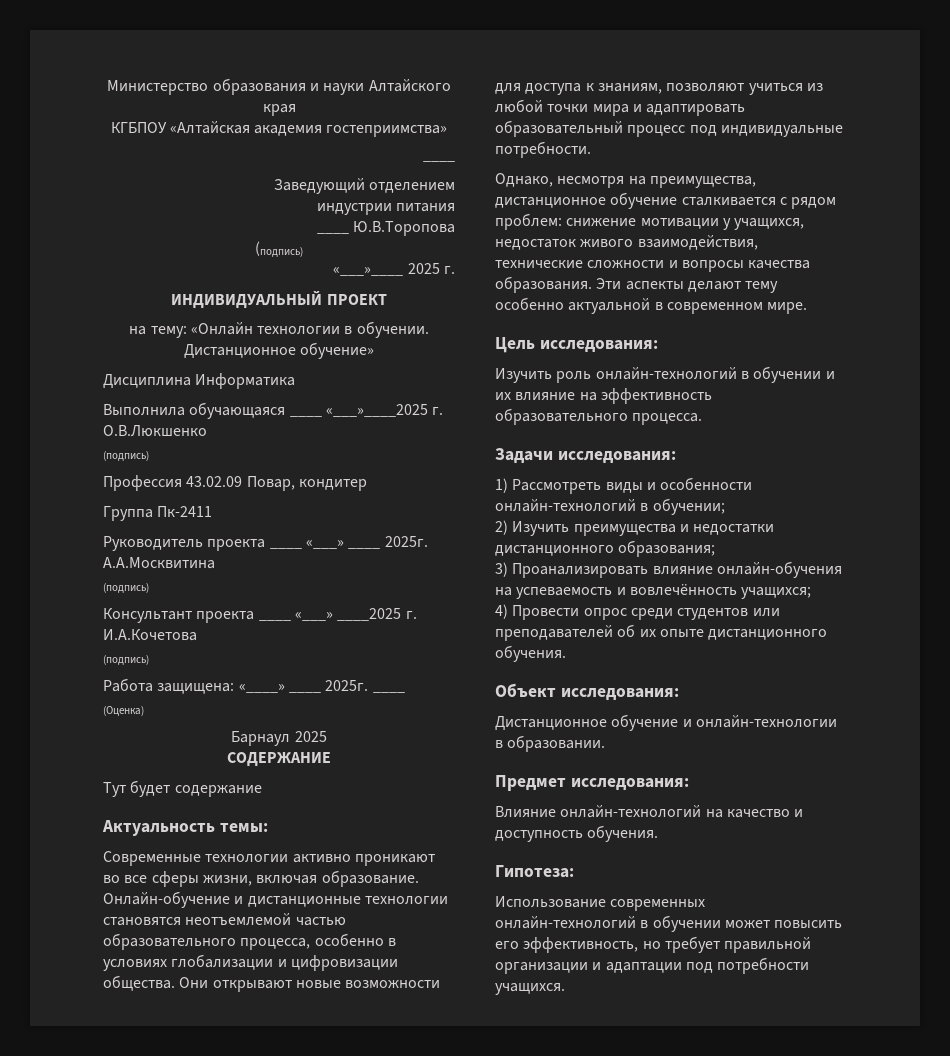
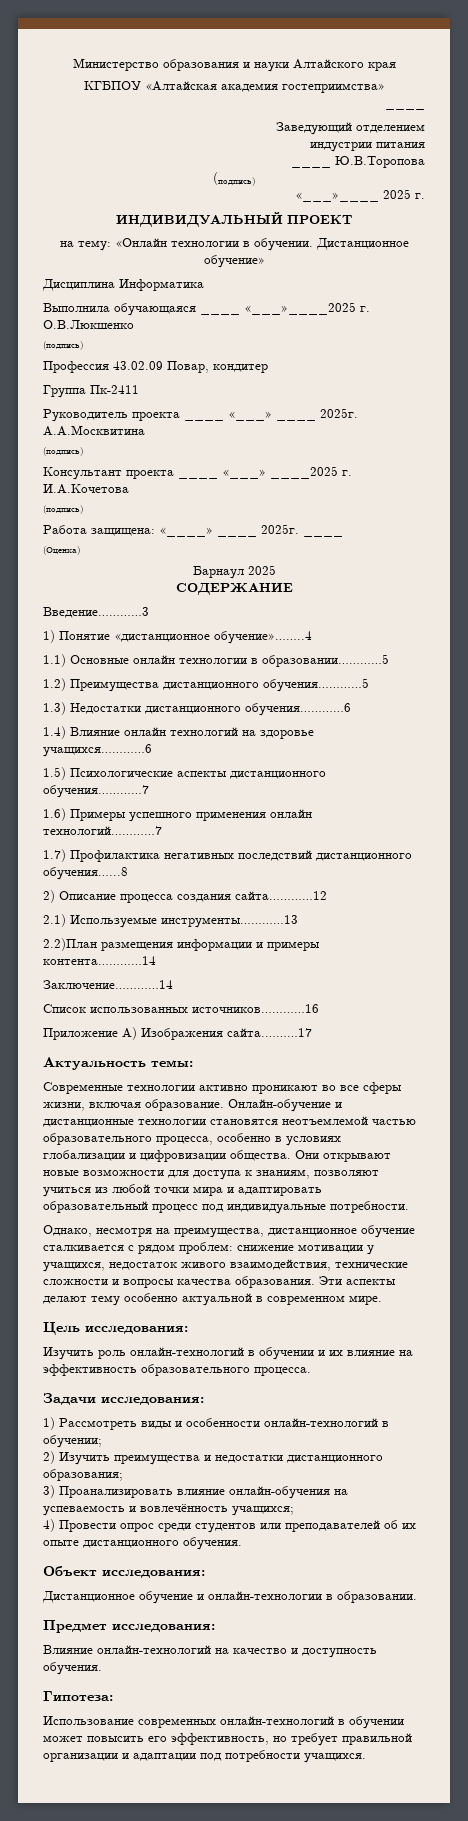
[103,780,262,797] Тут будет содержание -> [43,607,149,618] [43,630,312,644] [43,654,389,667] [43,678,369,692] [43,702,351,716] [43,726,314,739] [43,744,152,757] [43,767,326,780] [43,785,149,798] [43,808,312,822] [43,826,162,835] [43,849,412,862] [43,867,128,880] [43,890,327,903] [43,914,298,928] [43,938,320,951] [43,956,156,965] [43,980,173,989] [43,1004,319,1013] [43,1027,312,1040] Введение…………3 // 1) Понятие «дистанционное обучение»……..4 // 1.1) Основные онлайн технологии в образовании…………5 // 1.2) Преимущества дистанционного обучения…………5 // 1.3) Недостатки дистанционного обучения…………6 // 1.4) Влияние онлайн технологий на здоровье учащихся…………6 // 1.5) Психологические аспекты дистанционного обучения…………7 // 1.6) Примеры успешного применения онлайн технологий…………7 // 1.7) Профилактика негативных последствий дистанционного обучения…...8 // 2) Описание процесса создания сайта…………12 // 2.1) Используемые инструменты…………13 // 2.2)План размещения информации и примеры контента…………14 // Заключение…………14 // Список использованных источников…………16 // Приложение А) Изображения сайта.………17

